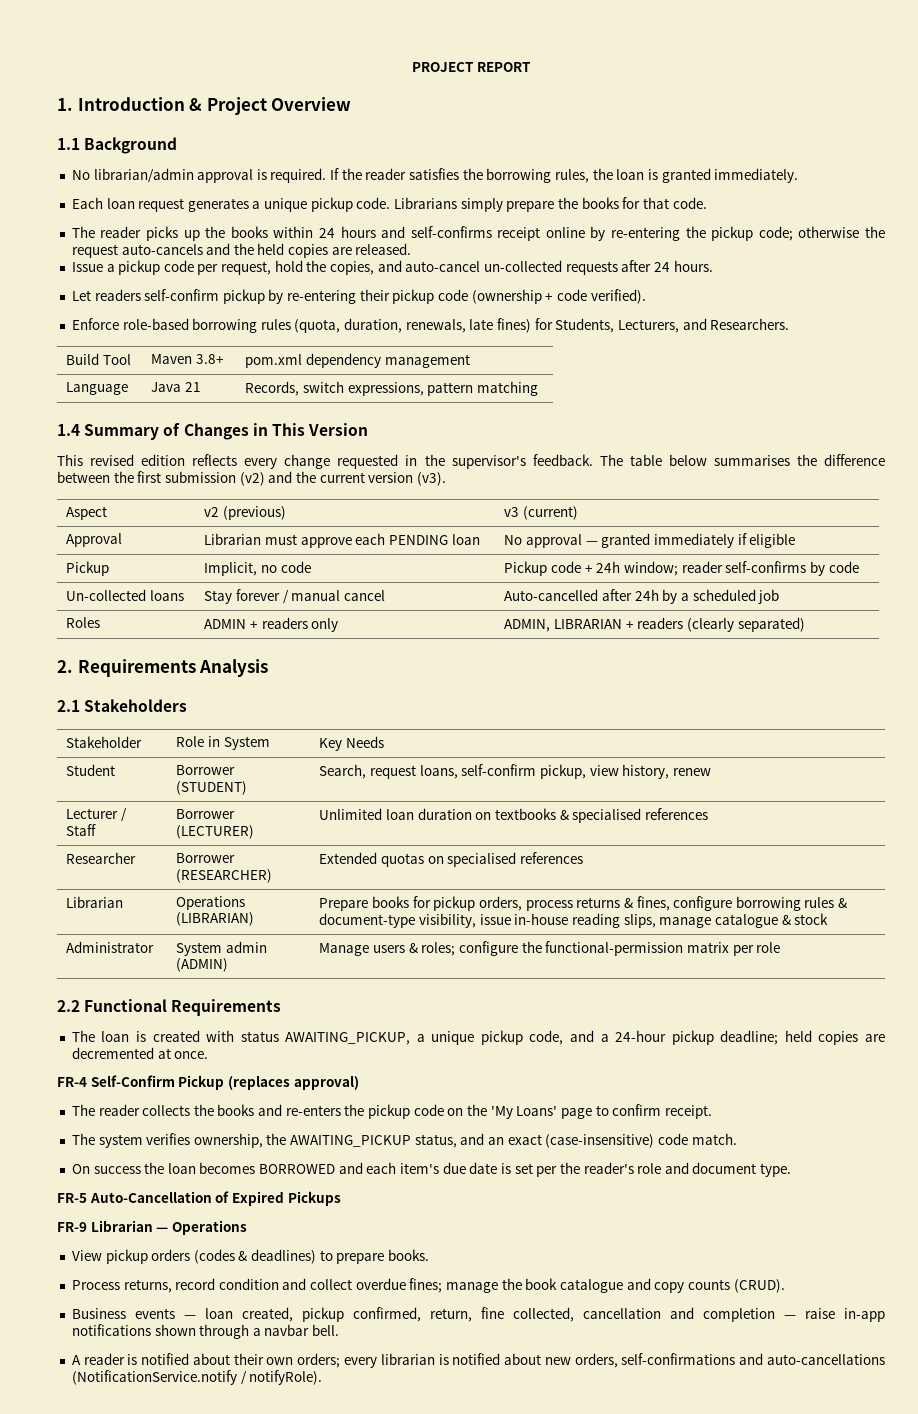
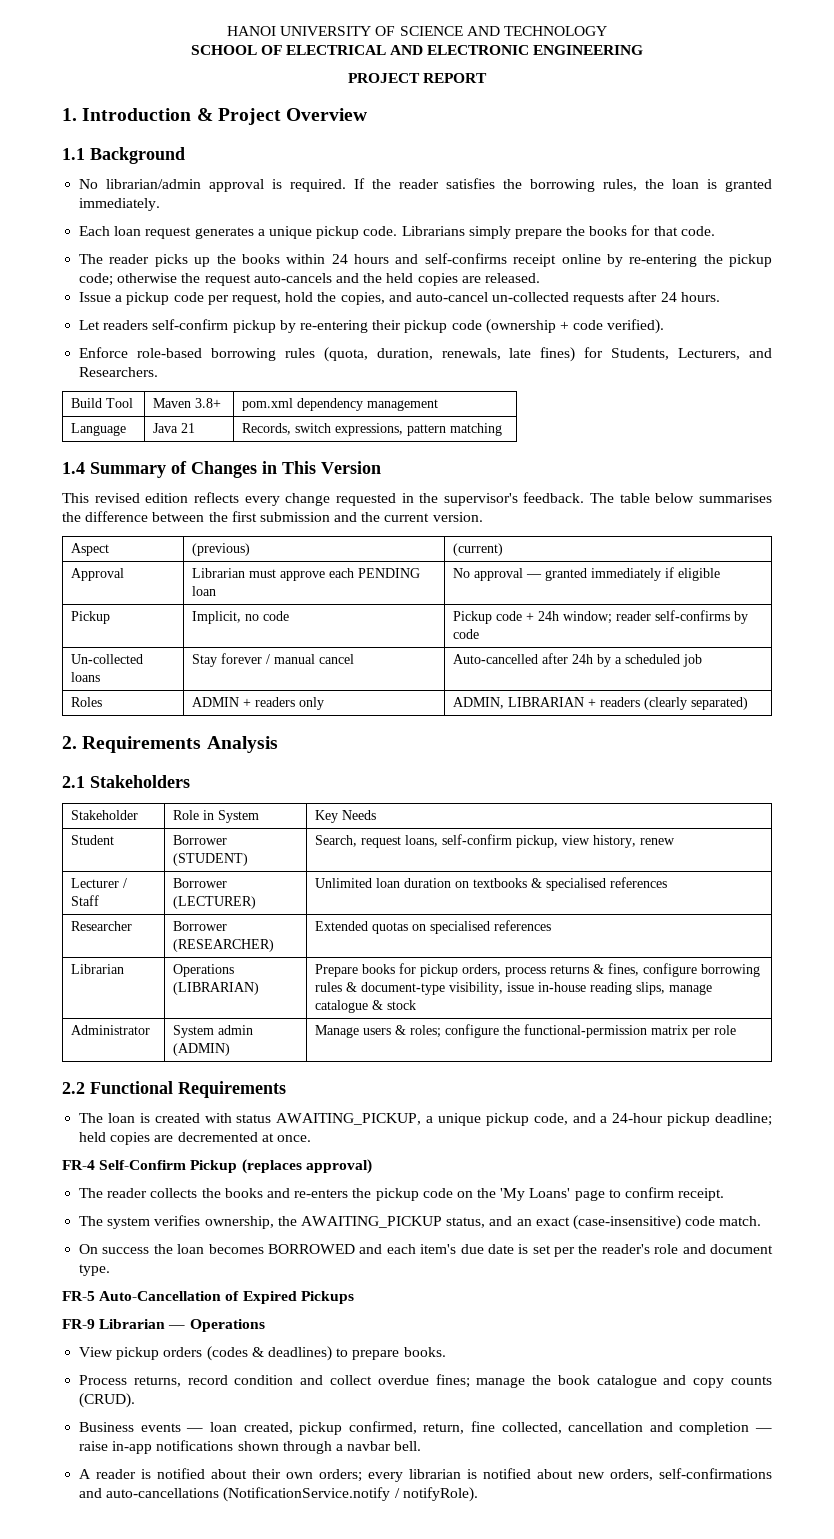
(412, 67) none -> [227,26,607,36] [190,45,644,55] HANOI UNIVERSITY OF SCIENCE AND TECHNOLOGY // SCHOOL OF ELECTRICAL AND ELECTRONIC ENGINEERING //
[239,472,265,486] (v2) -> (330, 517) none
[368,472,446,486] version (v3). -> [432,512,483,522] version.
[204,507,220,517] v2 -> (110, 549) none
[504,507,520,517] v3 -> (251, 549) none

